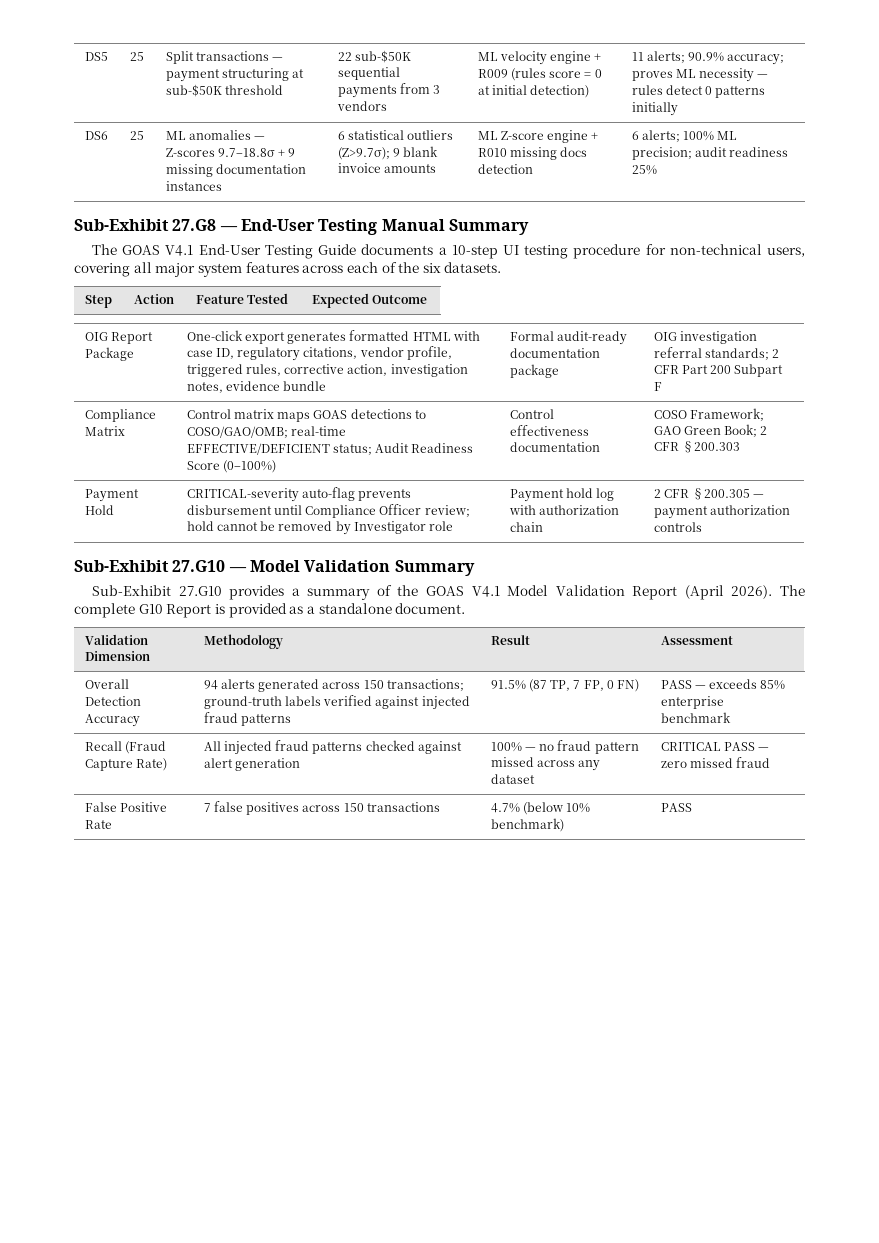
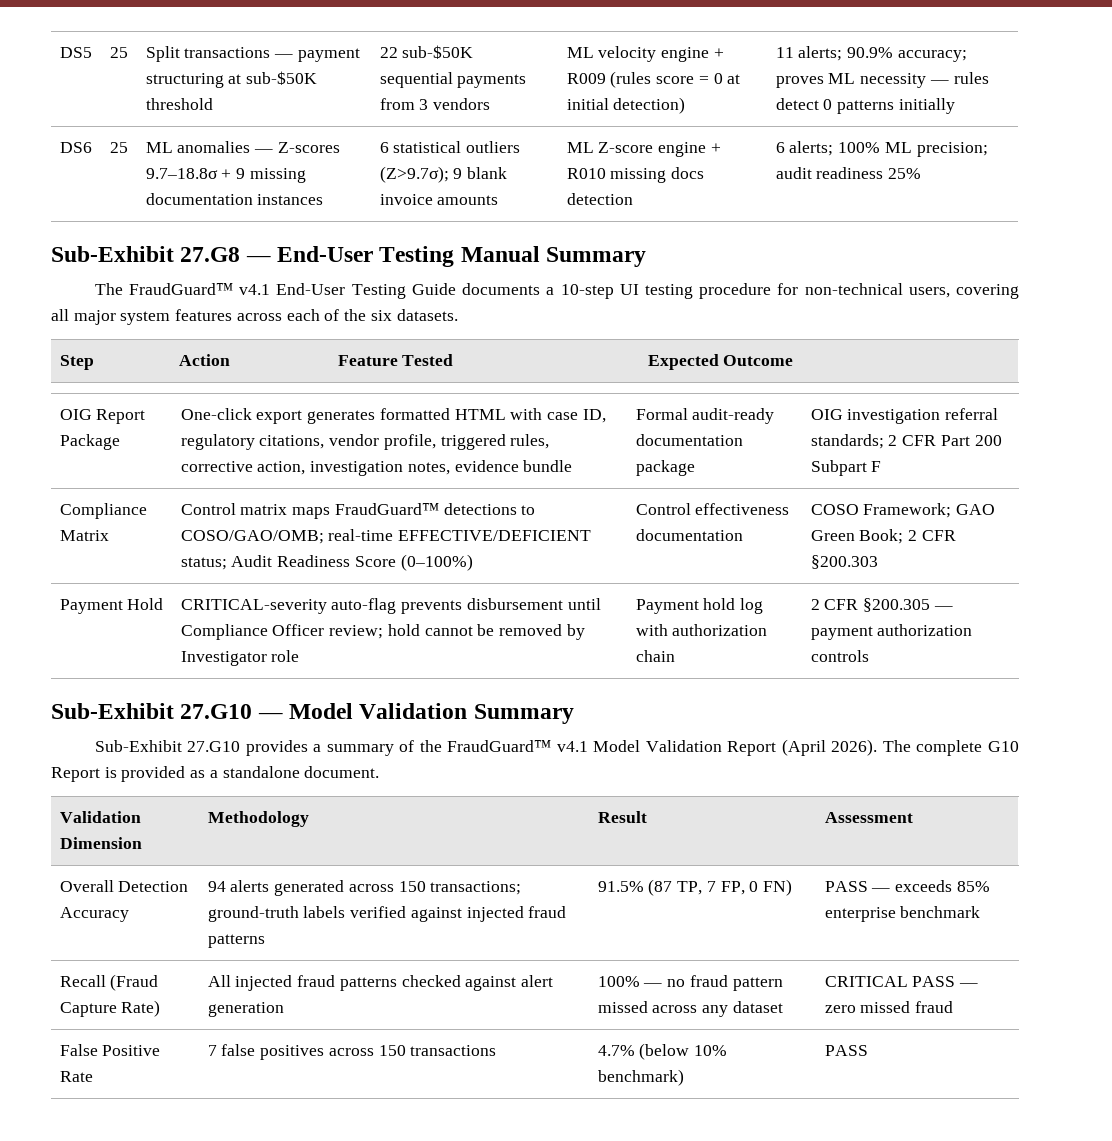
[122,245,194,256] GOAS V4.1 -> [129,283,271,295] FraudGuard™ v4.1
[313,410,348,419] GOAS -> [334,503,439,515] FraudGuard™
[426,586,500,597] GOAS V4.1 -> [447,740,588,752] FraudGuard™ v4.1

